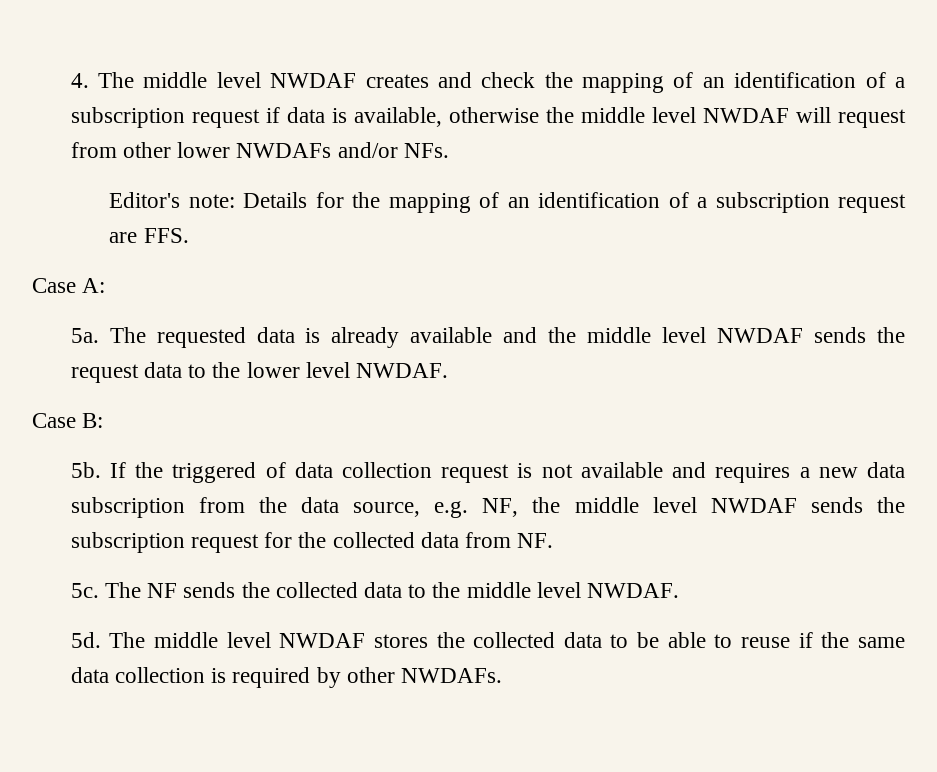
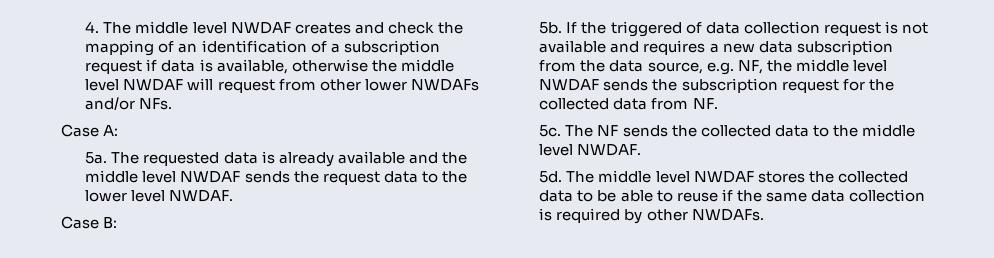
[109,192,906,213] [109,228,189,243] // Editor's note: Details for the mapping of an identification of a subscription request are FFS. -> (173, 104) none

